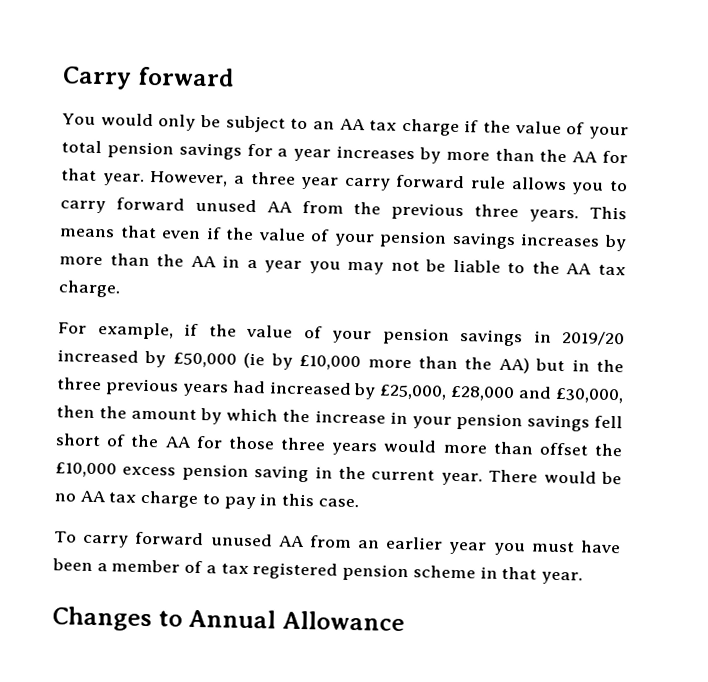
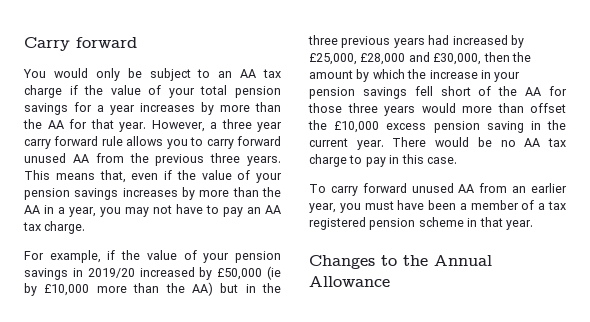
[119,225,157,239] that -> [99,170,126,183] that,
[264,260,303,273] year -> [69,207,96,217] year,
[425,259,560,274] be liable to the -> [176,204,261,217] have to pay an
[448,541,488,555] year -> [309,203,336,213] year,
(183, 618) none -> [403,255,428,266] the

